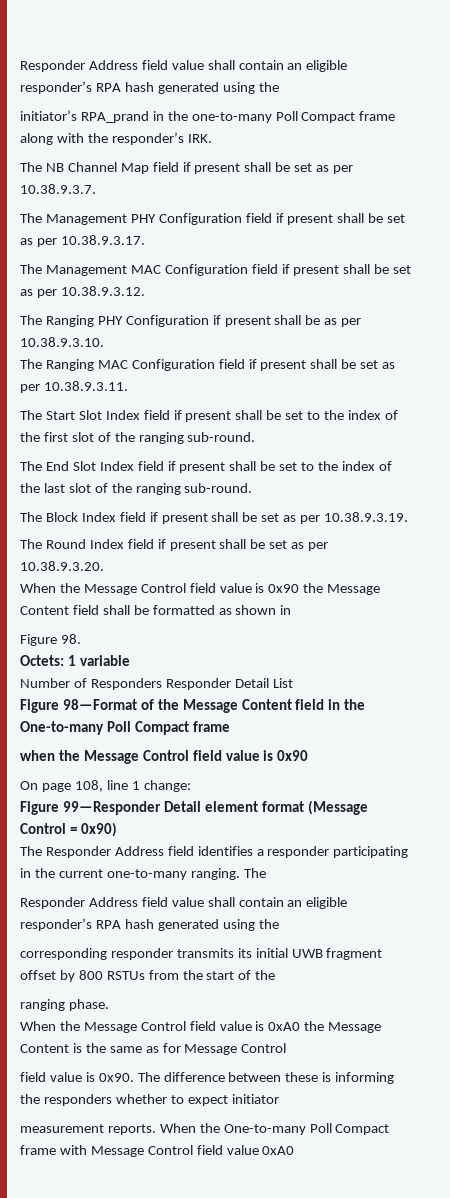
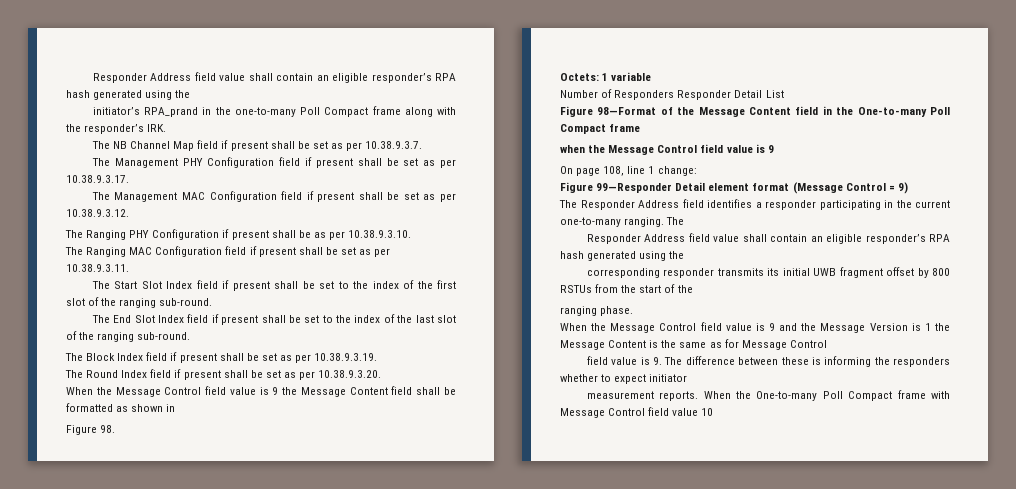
[268,584,300,593] 0x90 -> [272,387,279,395] 9
[277,750,309,761] 0x90 -> [767,145,774,153] 9
[80,822,117,837] 0x90) -> [897,182,908,194] 9)
[268,1022,301,1031] 0xA0 -> [769,323,931,333] 9 and the Message Version is 1
[98,1073,134,1082] 0x90. -> [653,357,663,365] 9.
[262,1146,295,1155] 0xA0 -> [701,408,714,416] 10

